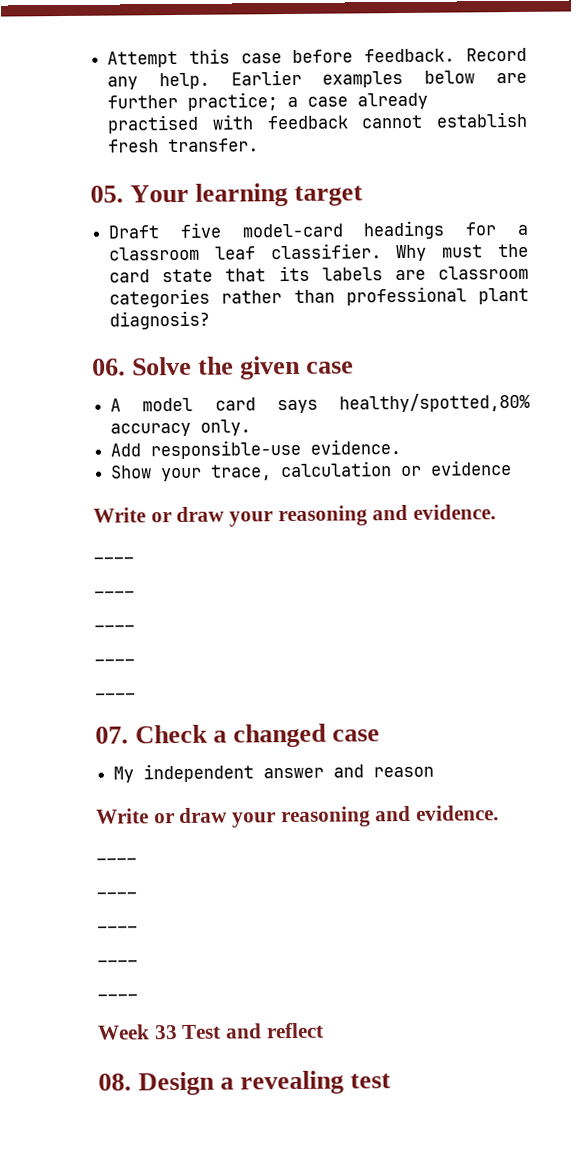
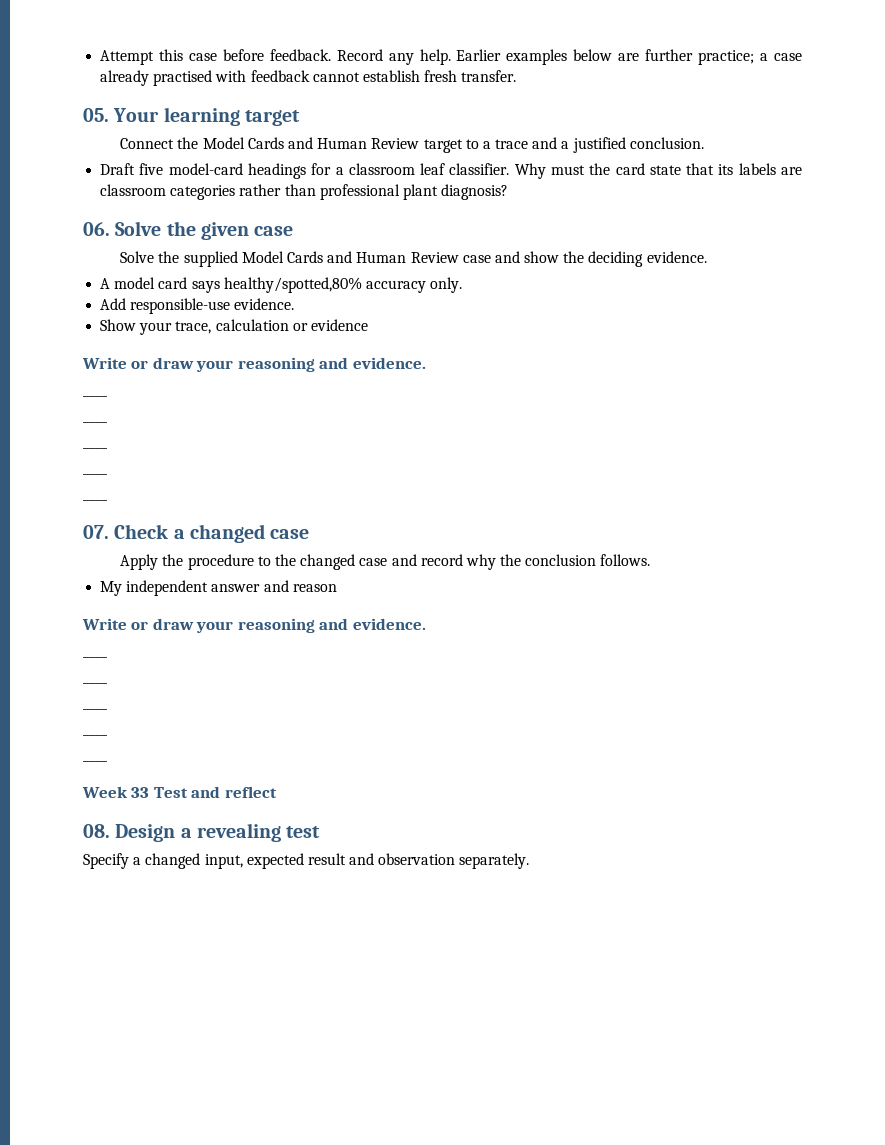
(364, 195) none -> [120,137,704,153] // Connect the Model Cards and Human Review target to a trace and a justified conclusion.
(355, 367) none -> [120,251,707,267] // Solve the supplied Model Cards and Human Review case and show the deciding evidence.
(381, 735) none -> [120,554,651,570] // Apply the procedure to the changed case and record why the conclusion follows.
(392, 1081) none -> [83,853,530,869] // Specify a changed input, expected result and observation separately.

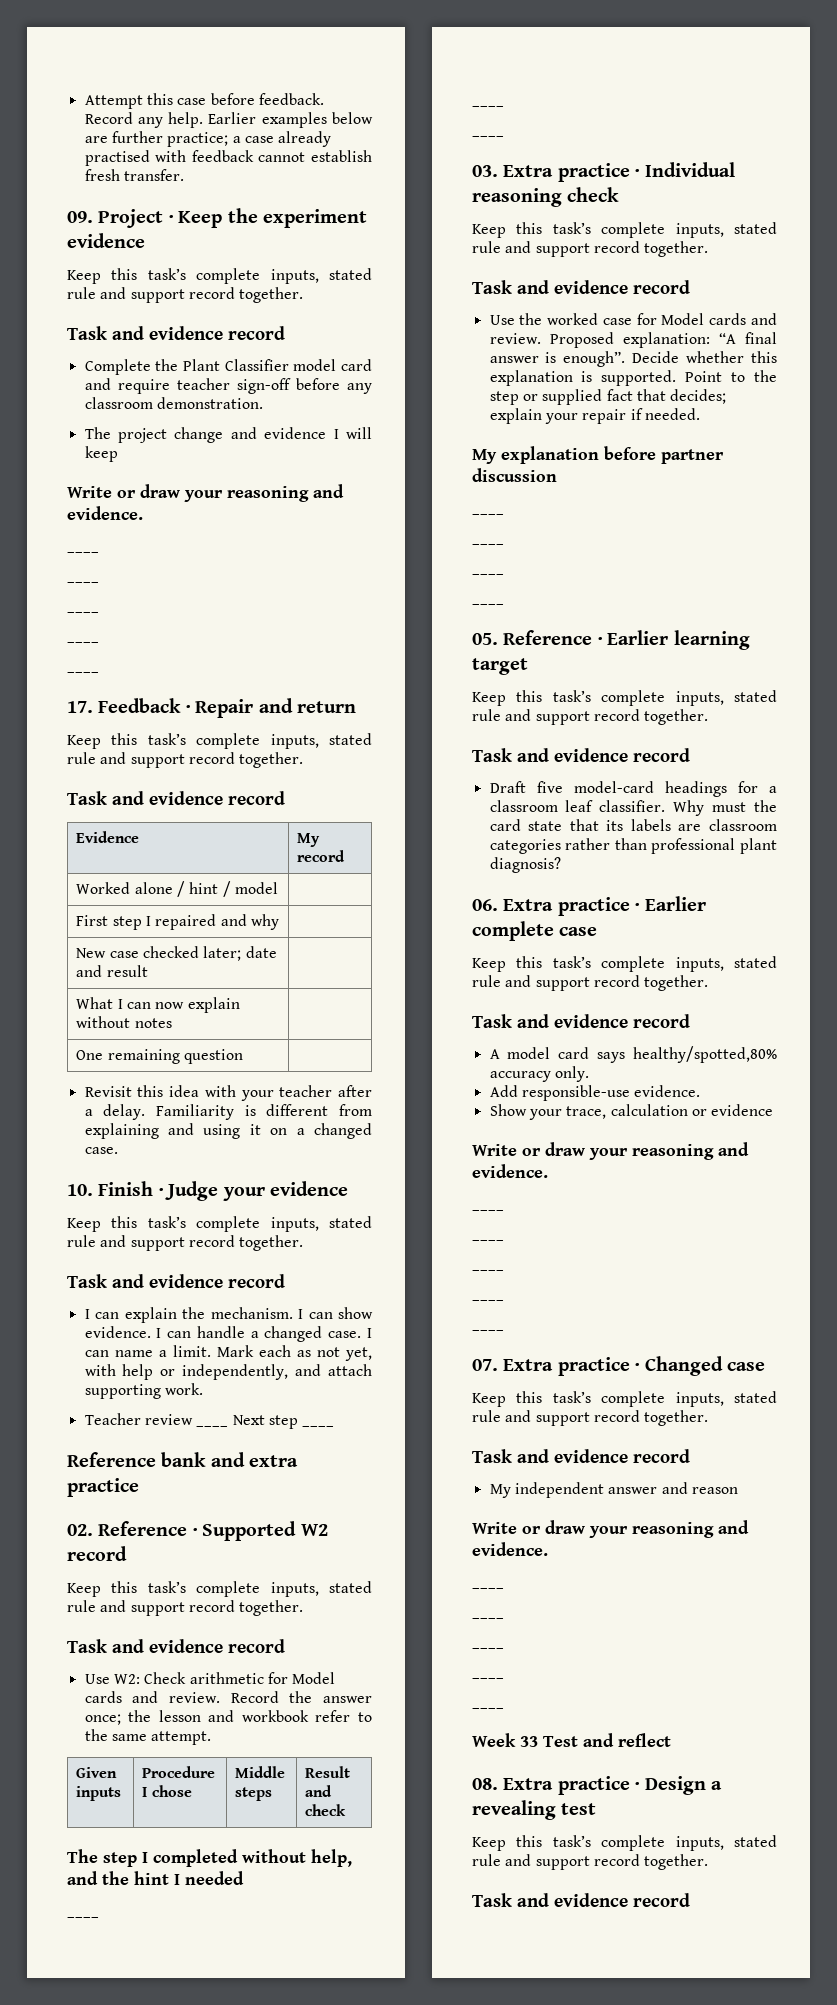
[83,107,300,126] [120,137,704,153] 05. Your learning target // Connect the Model Cards and Human Review target to a trace and a justified conclusion. -> [67,208,367,228] [67,233,145,248] [67,268,372,284] [67,287,304,303] [67,326,285,340] [84,359,372,375] [84,378,372,394] [84,397,263,409] [84,427,372,443] [84,446,118,462] [67,484,344,502] [67,506,143,520] [67,551,99,553] [67,581,99,583] [67,611,99,613] [67,641,99,643] [67,671,99,673] [67,698,356,718] [67,733,372,749] [67,752,304,768] [67,791,285,805] [76,831,140,843] [297,833,321,847] [297,850,346,862] [76,881,278,897] [76,914,279,930] [76,946,277,961] [76,965,148,977] [76,997,240,1013] [76,1016,172,1028] [76,1049,243,1064] [84,1085,372,1101] [84,1104,372,1120] [84,1123,372,1139] [84,1147,118,1154] [67,1181,348,1201] [67,1216,372,1232] [67,1235,304,1251] [67,1274,285,1288] [84,1307,373,1323] [84,1326,372,1342] [84,1345,373,1361] [84,1364,372,1380] [84,1383,203,1399] [84,1413,193,1425] [196,1425,229,1427] [232,1415,335,1429] [67,1452,299,1467] [67,1478,139,1497] [67,1521,328,1541] [67,1546,127,1561] [67,1581,372,1597] [67,1600,304,1616] [67,1639,285,1653] [84,1672,336,1684] [84,1691,372,1703] [84,1710,372,1725] [84,1729,212,1745] [76,1767,118,1778] [76,1786,122,1801] [142,1766,216,1778] [142,1785,192,1797] [235,1766,286,1778] [235,1787,273,1801] [305,1766,351,1778] [305,1785,333,1797] [305,1804,347,1816] [67,1849,352,1867] [67,1871,244,1885] [67,1916,99,1918] [472,105,504,107] [472,135,504,137] [472,162,735,182] [472,187,620,207] [472,222,777,238] [472,241,709,257] [472,280,690,294] [489,313,777,325] [489,332,777,348] [489,351,777,367] [489,370,777,386] [489,389,727,405] [489,408,700,424] [472,446,724,464] [472,468,557,482] [472,513,504,515] [472,543,504,545] [472,573,504,575] [472,603,504,605] [472,630,750,650] [472,658,528,675] [472,690,777,706] [472,709,709,725] [472,748,690,762] 09. Project · Keep the experiment evidence // Keep this task’s complete inputs, stated rule and support record together. // Task and evidence record // Complete the Plant Classifier model card and require teacher sign-off before any classroom demonstration. // The project change and evidence I will keep // Write or draw your reasoning and evidence. // ____ // ____ // ____ // ____ // ____ // 17. Feedback · Repair and return // Keep this task’s complete inputs, stated rule and support record together. // Task and evidence record // Evidence | My record // Worked alone / hint / model | // First step I repaired and why | // New case checked later; date and result | // What I can now explain without notes | // One remaining question | // Revisit this idea with your teacher after a delay. Familiarity is different from explaining and using it on a changed case. // 10. Finish · Judge your evidence // Keep this task’s complete inputs, stated rule and support record together. // Task and evidence record // I can explain the mechanism. I can show evidence. I can handle a changed case. I can name a limit. Mark each as not yet, with help or independently, and attach supporting work. // Teacher review ____ Next step ____ // Reference bank and extra practice // 02. Reference · Supported W2 record // Keep this task’s complete inputs, stated rule and support record together. // Task and evidence record // Use W2: Check arithmetic for Model cards and review. Record the answer once; the lesson and workbook refer to the same attempt. // Given inputs | Procedure I chose | Middle steps | Result and check // The step I completed without help, and the hint I needed // ____ // ____ // ____ // 03. Extra practice · Individual reasoning check // Keep this task’s complete inputs, stated rule and support record together. // Task and evidence record // Use the worked case for Model cards and review. Proposed explanation: “A final answer is enough”. Decide whether this explanation is supported. Point to the step or supplied fact that decides; explain your repair if needed. // My explanation before partner discussion // ____ // ____ // ____ // ____ // 05. Reference · Earlier learning target // Keep this task’s complete inputs, stated rule and support record together. // Task and evidence record
[115,221,294,240] [120,251,707,267] Solve the given case // Solve the supplied Model Cards and Human Review case and show the deciding evidence. -> [503,896,706,916] [472,921,598,941] [472,956,777,972] [472,975,709,991] [472,1014,690,1028] Extra practice · Earlier complete case // Keep this task’s complete inputs, stated rule and support record together. // Task and evidence record
[114,524,310,543] [120,554,651,570] Check a changed case // Apply the procedure to the changed case and record why the conclusion follows. -> [503,1356,765,1376] [472,1391,777,1407] [472,1410,709,1426] [472,1449,690,1463] Extra practice · Changed case // Keep this task’s complete inputs, stated rule and support record together. // Task and evidence record
(110, 831) none -> [503,1776,640,1795] Extra practice ·
[83,853,530,869] Specify a changed input, expected result and observation separately. -> [472,1835,777,1851] [472,1854,709,1870] [472,1893,690,1907] Keep this task’s complete inputs, stated rule and support record together. // Task and evidence record

